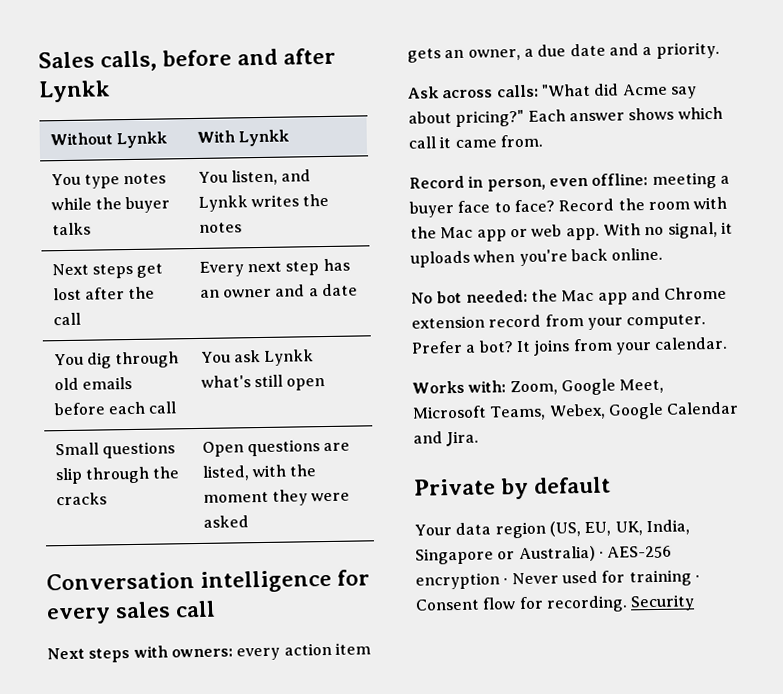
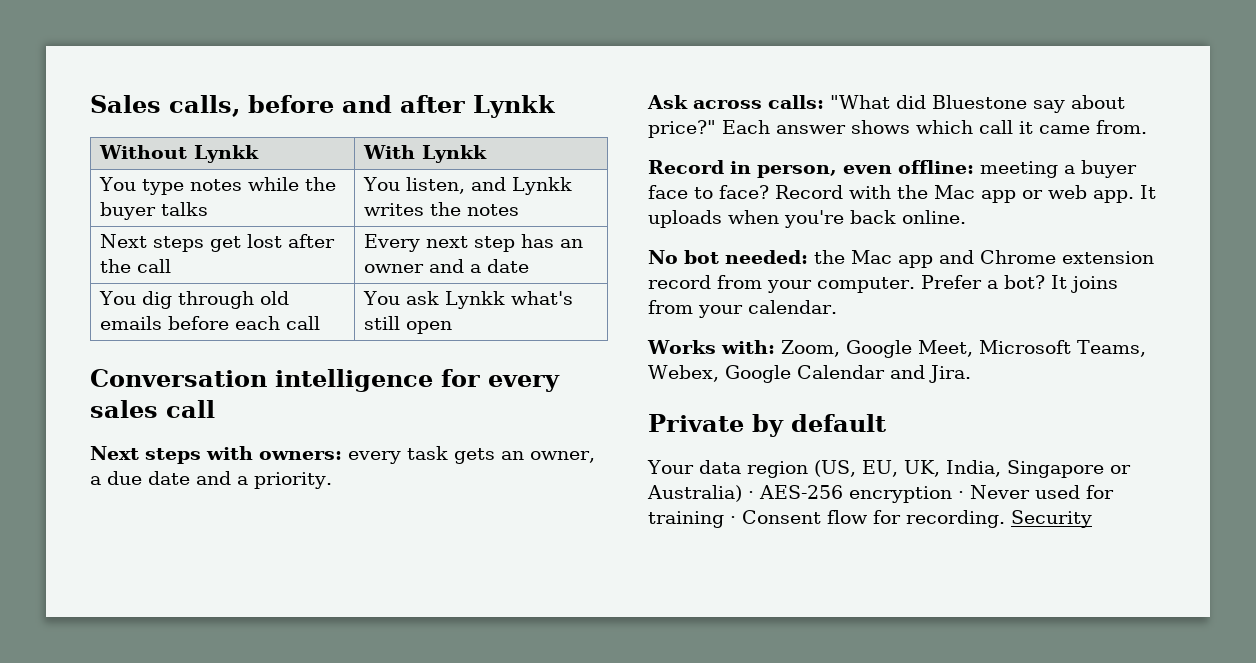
[54,441,176,459] [54,466,180,485] [55,492,107,506] [201,439,351,457] [201,464,317,481] [202,489,351,506] [202,515,249,528] // Small questions slip through the cracks | Open questions are listed, with the moment they were asked -> (453, 327) none
[283,642,371,656] action item -> [407,446,448,460] task
[621,83,668,96] Acme -> [932,95,1027,109] Bluestone
[455,109,525,127] pricing?" -> [648,120,716,138] price?"
[617,198,690,211] the room -> (843, 192) none
[602,221,733,239] With no signal, it -> [1140,185,1156,199] It

